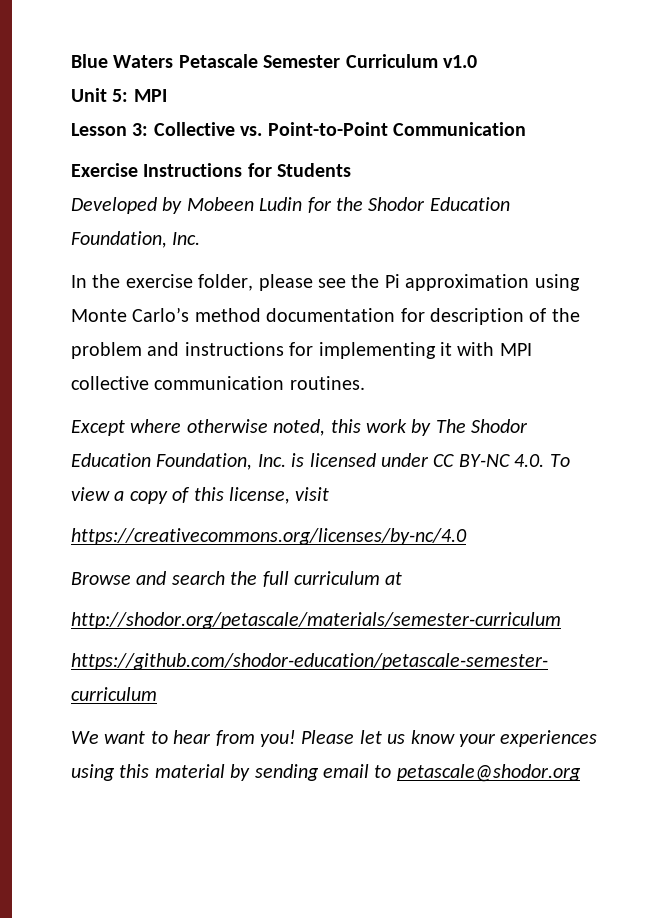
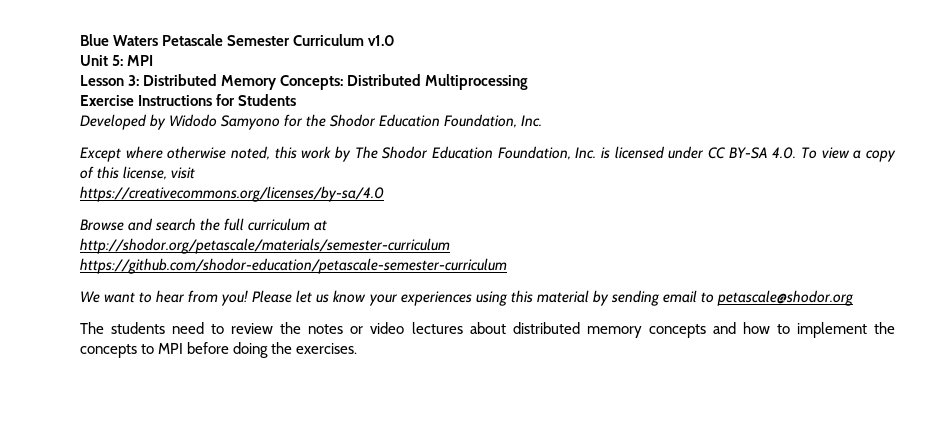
[153,122,526,136] Collective vs. Point-to-Point Communication -> [143,74,529,90] Distributed Memory Concepts: Distributed Multiprocessing
[186,197,303,211] Mobeen Ludin -> [169,114,281,130] Widodo Samyono
[71,274,580,291] [71,307,580,325] [71,342,532,359] [71,376,365,390] // In the exercise folder, please see the Pi approximation using Monte Carlo’s method documentation for description of the problem and instructions for implementing it with MPI collective communication routines. -> (543, 121) none
[458,454,510,467] BY-NC -> [728,147,768,159] BY-SA
[71,528,467,545] https://creativecommons.org/licenses/by-nc/4.0 -> [80,186,384,202] https://creativecommons.org/licenses/by-sa/4.0
(581, 773) none -> [80,322,895,338] [80,342,358,358] // The students need to review the notes or video lectures about distributed memory concepts and how to implement the concepts to MPI before doing the exercises.

